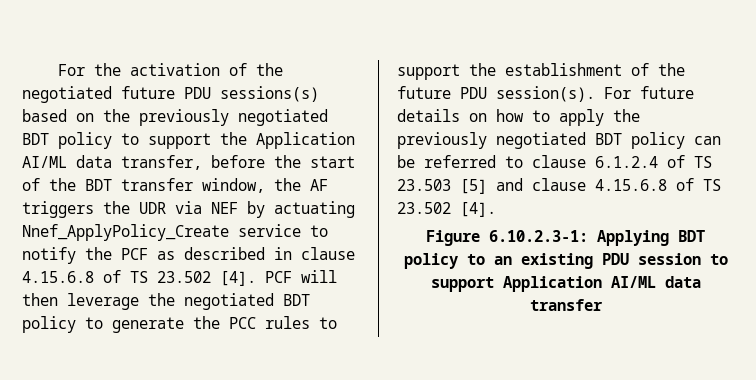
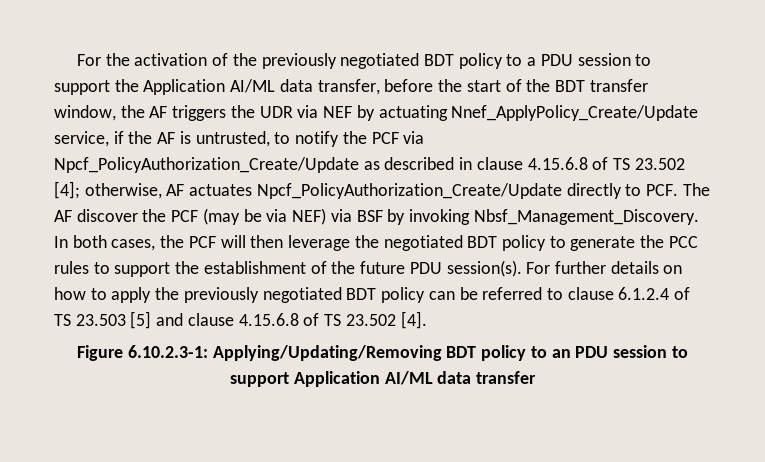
[22,86,319,103] [22,109,130,122] negotiated future PDU sessions(s) based on the -> (257, 59) none
(139, 139) none -> [527,53,652,66] a PDU session to
[22,224,301,241] Nnef_ApplyPolicy_Create service -> [451,105,699,121] [54,131,270,147] Nnef_ApplyPolicy_Create/Update service, if the AF is untrusted,
(148, 254) none -> [403,131,425,144] [54,157,359,173] via Npcf_PolicyAuthorization_Create/Update
[220,271,256,286] [4]. -> [54,181,710,199] [54,208,699,225] [54,235,185,251] [4]; otherwise, AF actuates Npcf_PolicyAuthorization_Create/Update directly to PCF. The AF discover the PCF (may be via NEF) via BSF by invoking Nbsf_Management_Discovery. In both cases, the
[640,86,694,99] future -> [554,261,606,274] further
[597,230,669,246] Applying -> [212,345,442,361] Applying/Updating/Removing
[520,253,593,269] existing -> (571, 353) none

